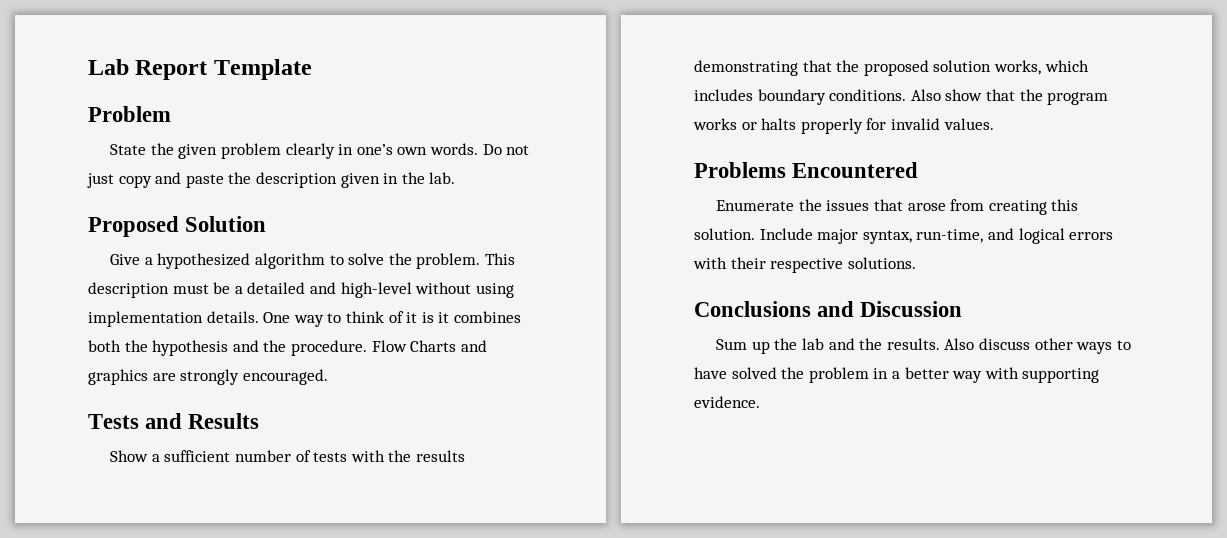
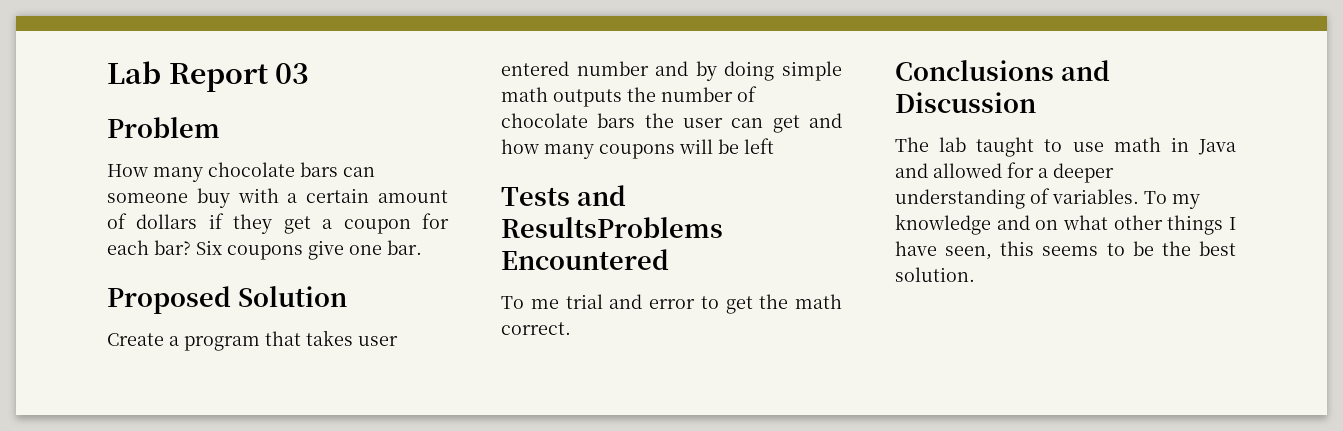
[213,59,312,80] Template -> [275,63,310,84] 03
[110,143,530,159] [87,172,456,188] [88,216,267,237] [110,253,515,269] [88,282,514,298] [88,311,521,327] [88,340,487,356] [88,369,328,385] [88,413,260,429] [110,450,465,462] [694,60,1089,76] [694,89,1109,105] [693,118,994,134] [694,162,919,178] [716,199,1079,215] [694,228,1114,244] [693,257,916,273] [694,301,963,317] [716,338,1131,354] [694,367,1100,383] [694,396,760,408] State the given problem clearly in one’s own words. Do not just copy and paste the description given in the lab. // Proposed Solution // Give a hypothesized algorithm to solve the problem. This description must be a detailed and high-level without using implementation details. One way to think of it is it combines both the hypothesis and the procedure. Flow Charts and graphics are strongly encouraged. // Tests and Results // Show a sufficient number of tests with the results demonstrating that the proposed solution works, which includes boundary conditions. Also show that the program works or halts properly for invalid values. // Problems Encountered // Enumerate the issues that arose from creating this solution. Include major syntax, run-time, and logical errors with their respective solutions. // Conclusions and Discussion // Sum up the lab and the results. Also discuss other ways to have solved the problem in a better way with supporting evidence. -> [107,162,375,182] [107,188,449,208] [107,213,449,234] [107,240,422,260] [107,286,347,314] [107,330,398,351] [501,61,842,81] [501,86,757,107] [501,113,842,133] [501,138,774,159] [501,185,626,206] [501,217,723,238] [501,249,669,270] [501,294,842,314] [501,322,571,335] [895,60,1110,81] [895,92,1036,113] [895,137,1236,157] [895,162,1114,183] [895,188,1200,209] [895,214,1236,235] [895,241,1236,260] [895,267,975,282] How many chocolate bars can someone buy with a certain amount of dollars if they get a coupon for each bar? Six coupons give one bar. // Proposed Solution // Create a program that takes user entered number and by doing simple math outputs the number of chocolate bars the user can get and how many coupons will be left // Tests and ResultsProblems Encountered // To me trial and error to get the math correct. // Conclusions and Discussion // The lab taught to use math in Java and allowed for a deeper understanding of variables. To my knowledge and on what other things I have seen, this seems to be the best solution.

